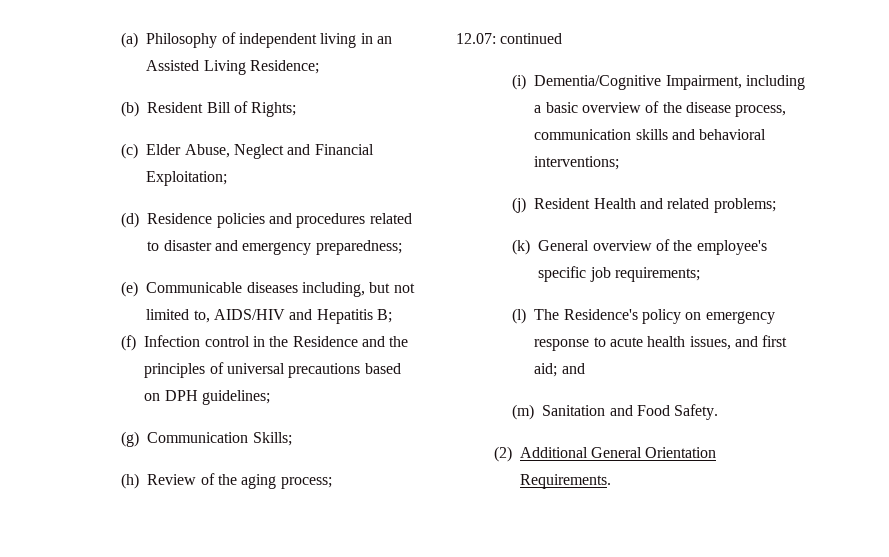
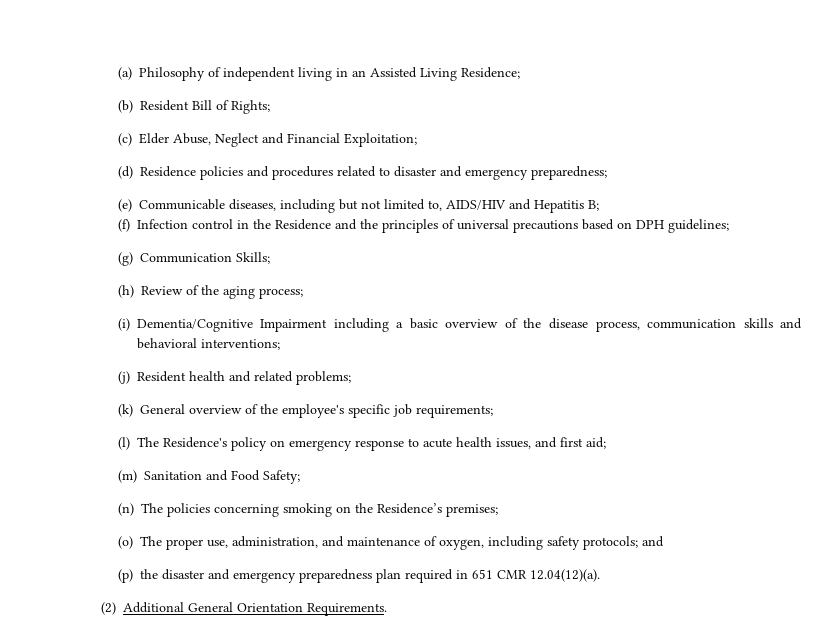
[246,282,366,297] diseases including, -> [228,199,335,213] diseases, including
[456,33,563,44] // 12.07: continued -> (303, 293) none
[665,75,742,90] Impairment, -> [260,319,328,332] Impairment
[593,198,636,209] Health -> [188,371,225,381] health
[561,363,585,374] and -> (606, 443) none
[674,404,719,420] Safety. -> [262,470,300,484] [117,503,498,517] [117,536,664,550] [117,569,600,583] Safety; // (n) The policies concerning smoking on the Residence’s premises; // (o) The proper use, administration, and maintenance of oxygen, including safety protocols; and // (p) the disaster and emergency preparedness plan required in 651 CMR 12.04(12)(a).

